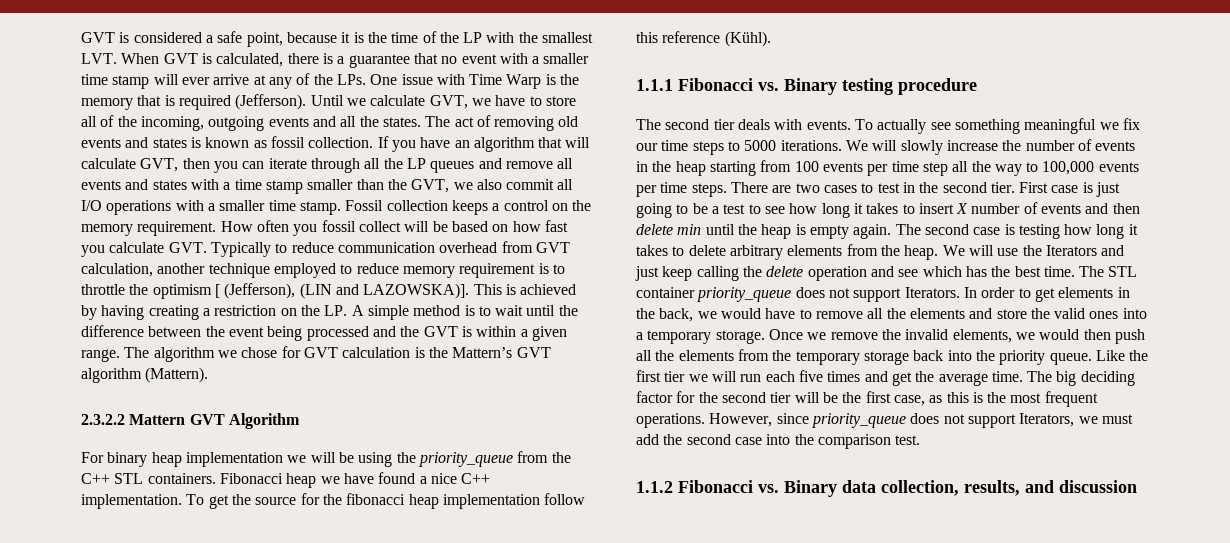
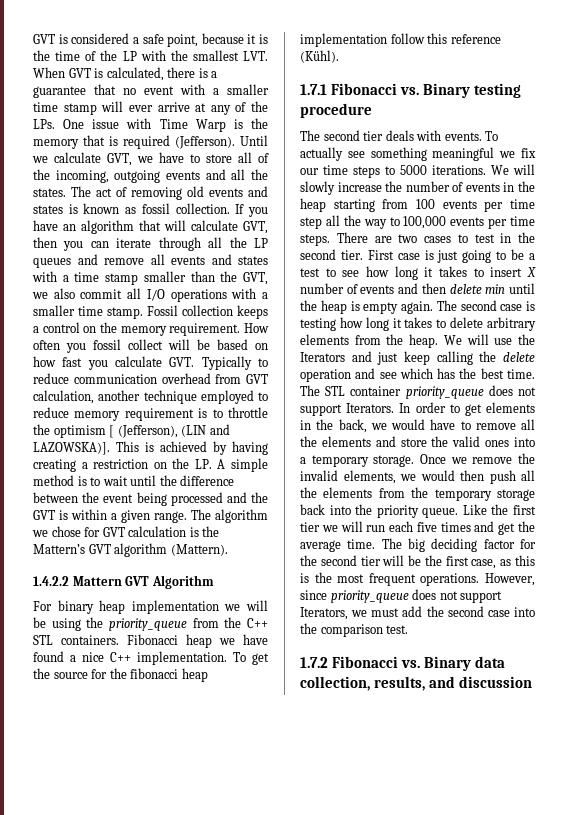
[81,414,125,425] 2.3.2.2 -> [33,576,69,586] 1.4.2.2
[636,79,673,91] 1.1.1 -> [300,84,327,95] 1.7.1
[636,481,673,493] 1.1.2 -> [300,657,328,668] 1.7.2

